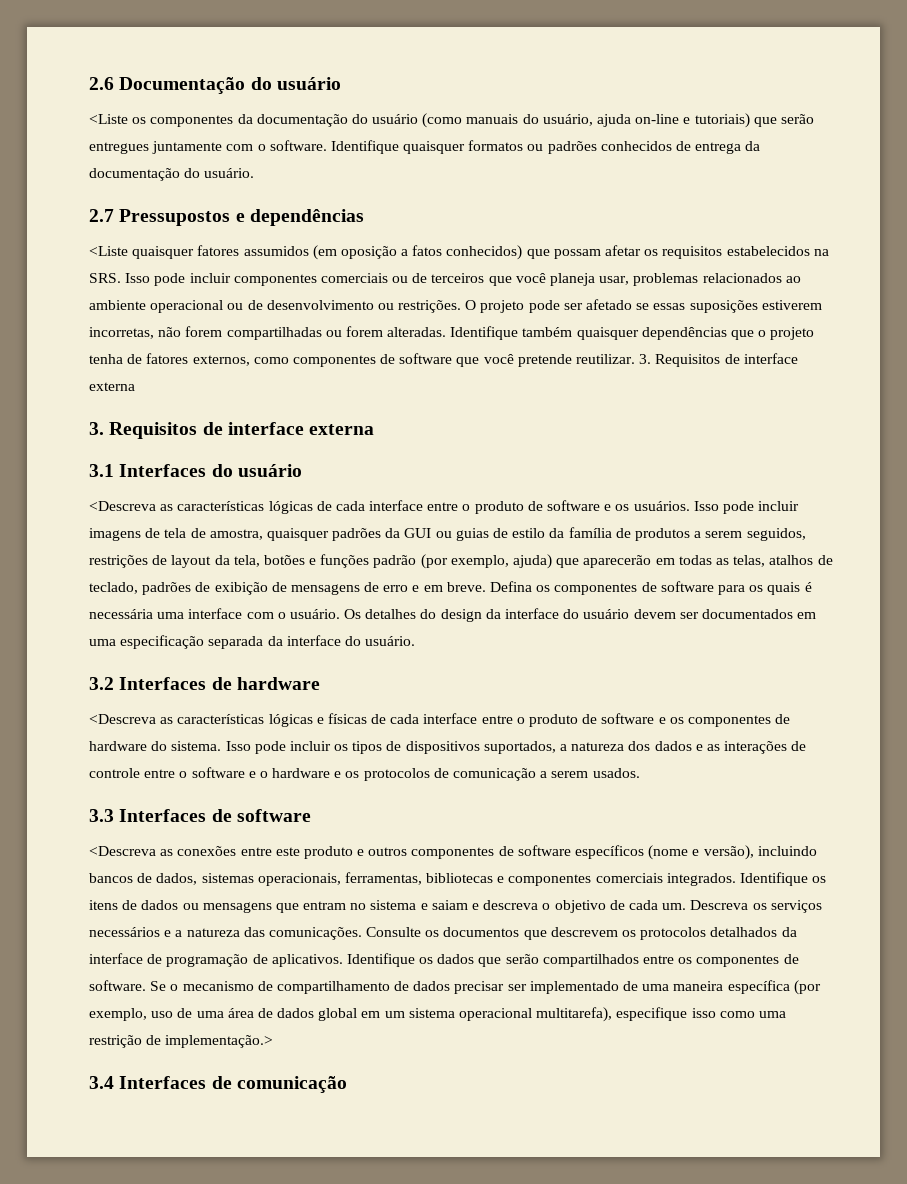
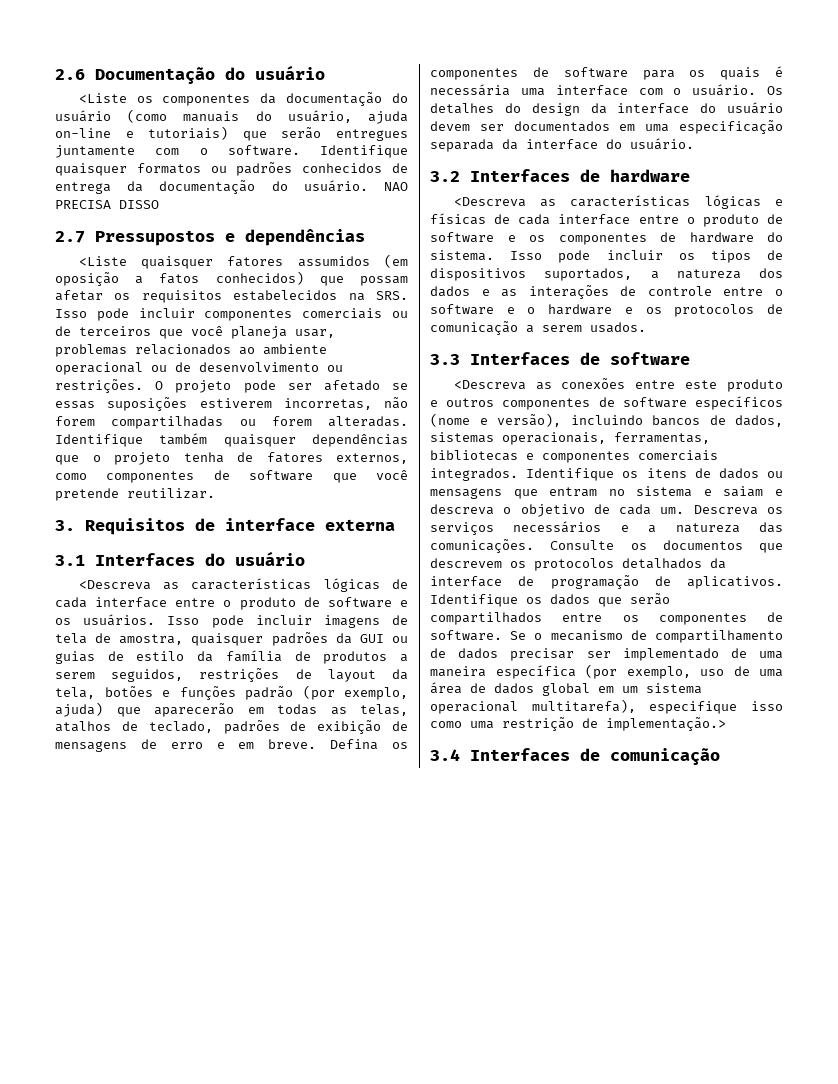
(255, 173) none -> [383,182,408,191] [55,200,159,209] NAO PRECISA DISSO
[639,353,798,367] [89,382,135,391] 3. Requisitos de interface externa -> (215, 493) none

